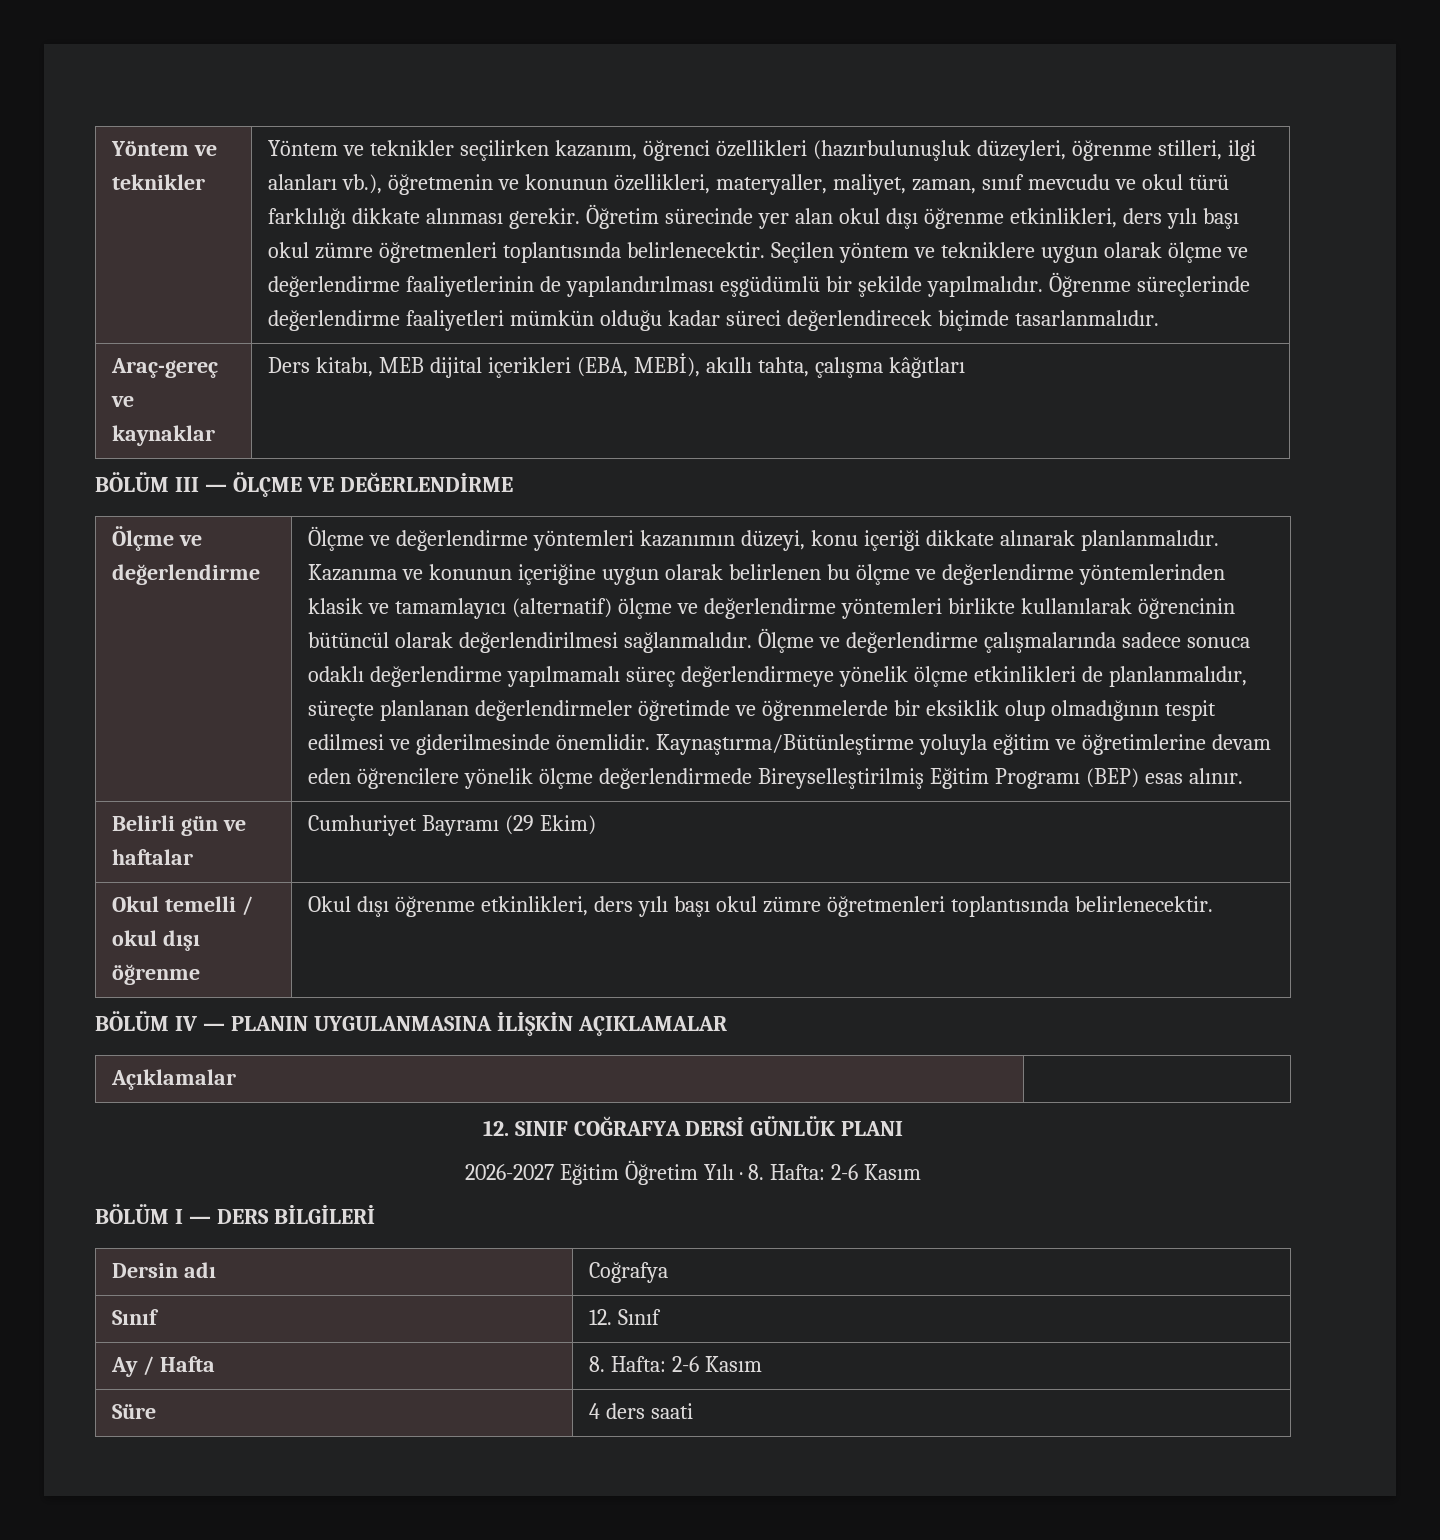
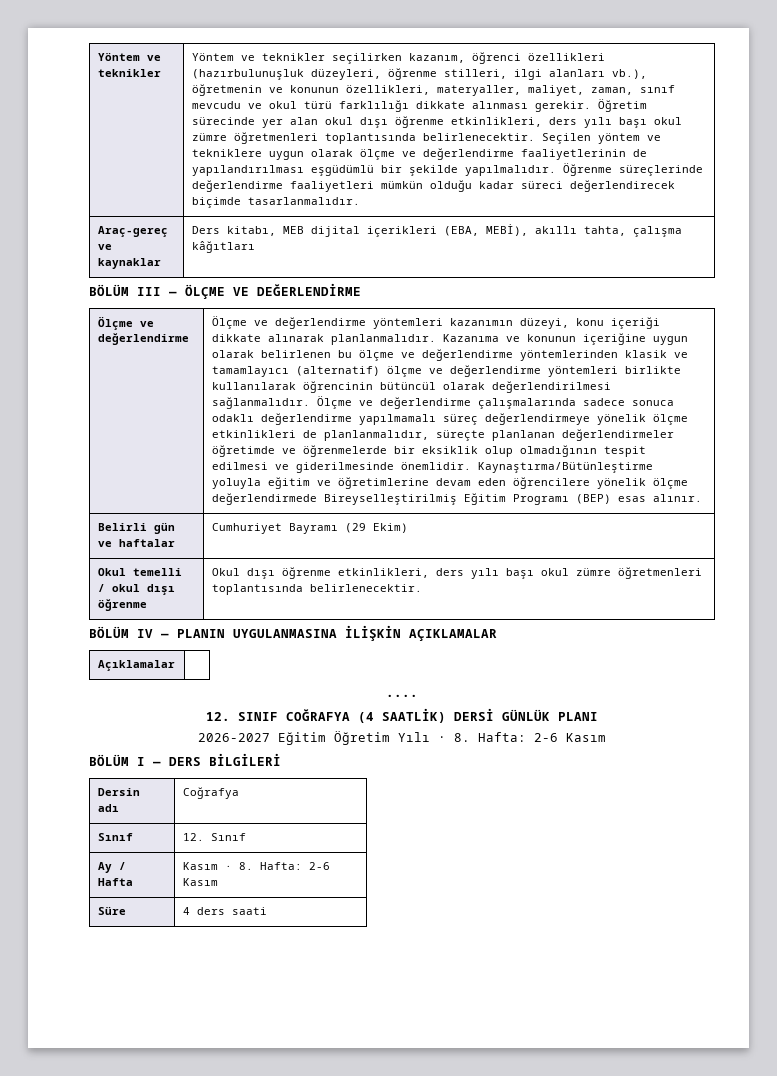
(237, 1079) none -> [386,694,418,697] // ....
(681, 1126) none -> [358,708,446,723] (4 SAATLİK)
(216, 1364) none -> [182,862,232,870] Kasım ·

